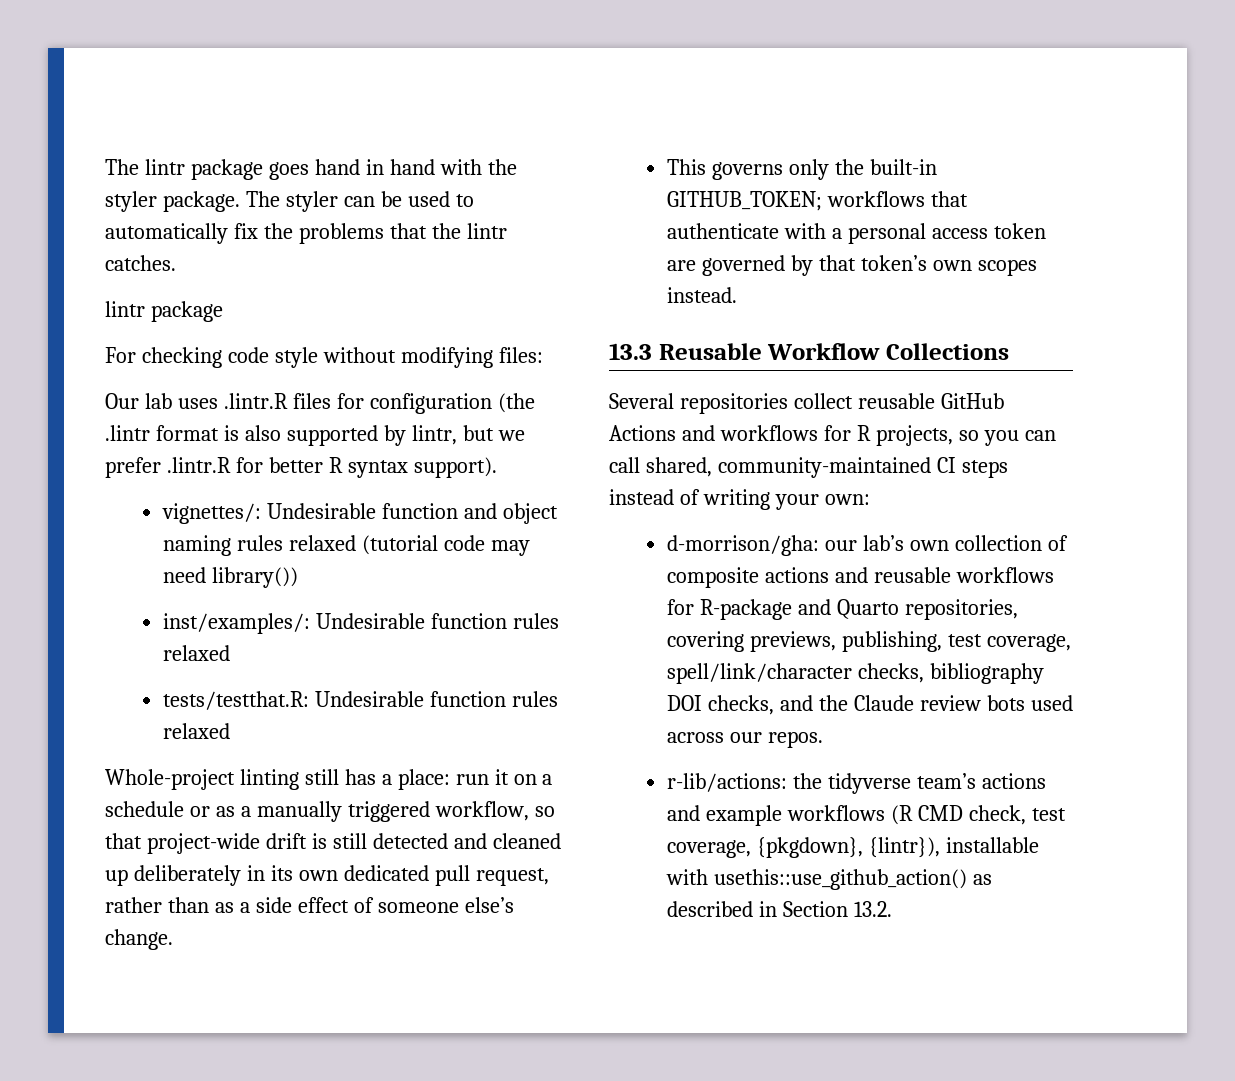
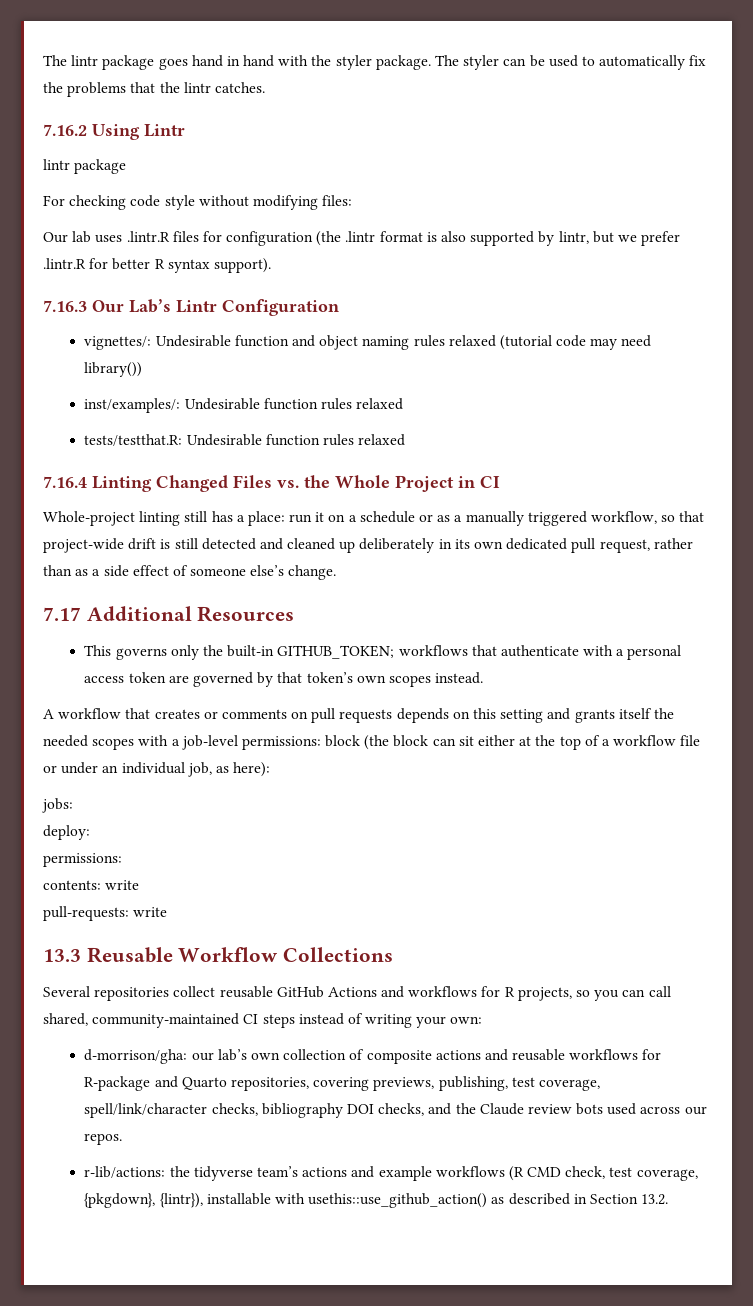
(176, 263) none -> [43,124,185,140] // 7.16.2 Using Lintr
(497, 467) none -> [43,299,339,316] // 7.16.3 Our Lab’s Lintr Configuration
(231, 731) none -> [43,475,500,492] // 7.16.4 Linting Changed Files vs. the Whole Project in CI
(173, 939) none -> [43,606,295,622] // 7.17 Additional Resources
(738, 295) none -> [43,708,674,723] [43,735,701,750] [43,762,271,777] [42,798,73,813] [43,825,90,840] [43,853,122,867] [43,880,140,890] [43,906,168,921] // A workflow that creates or comments on pull requests depends on this setting and grants itself the needed scopes with a job-level permissions: block (the block can sit either at the top of a workflow file or under an individual job, as here): // jobs: // deploy: // permissions: // contents: write // pull-requests: write

